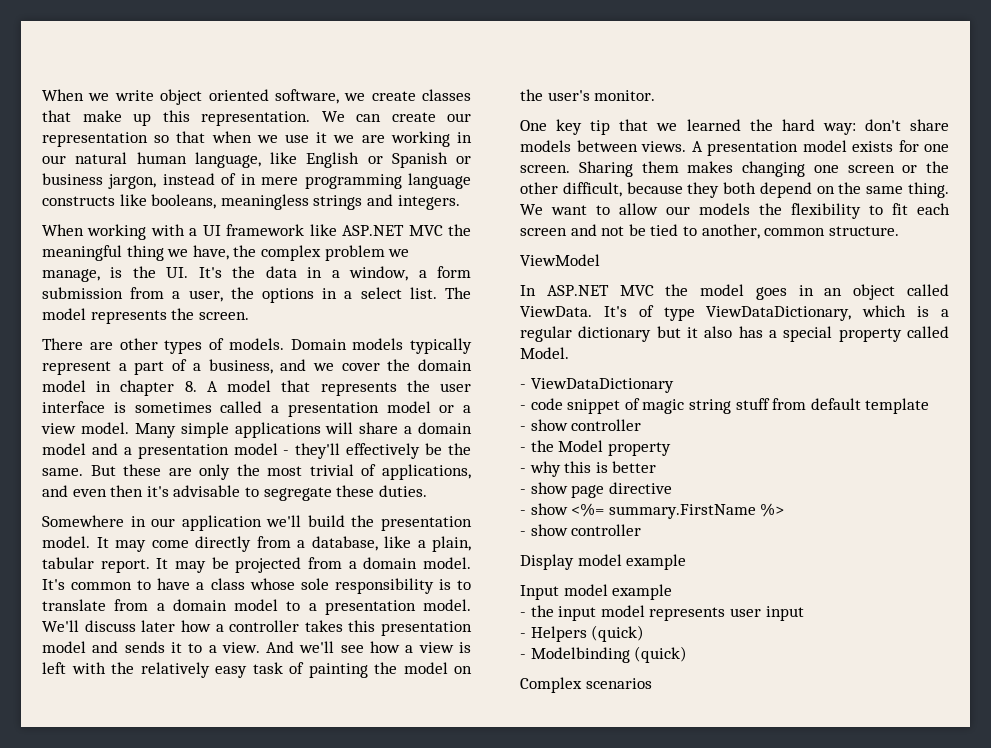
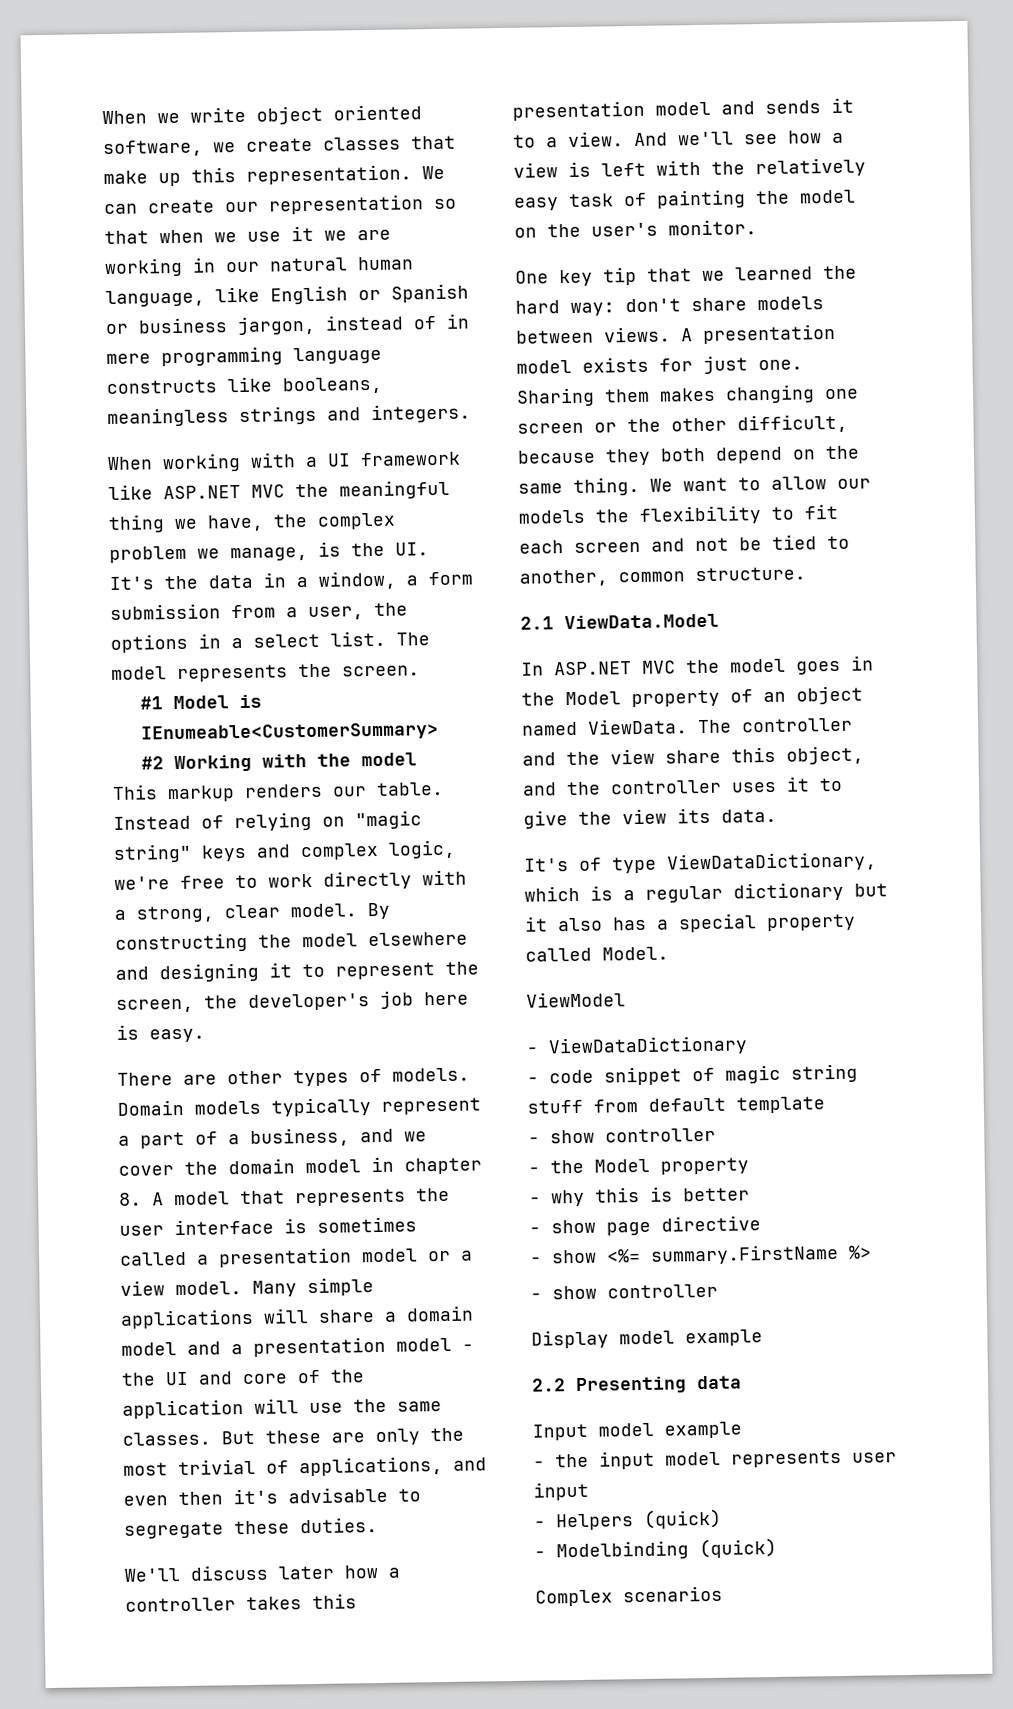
(249, 316) none -> [140,694,263,710] [141,722,440,743] [141,752,418,773] [112,781,444,803] [113,810,422,832] [113,839,456,863] [114,869,467,890] [114,902,390,923] [115,931,468,953] [115,961,479,983] [116,990,469,1013] [116,1024,205,1043] // #1 Model is IEnumeable<CustomerSummary> // #2 Working with the model // This markup renders our table. Instead of relying on "magic string" keys and complex logic, we're free to work directly with a strong, clear model. By constructing the model elsewhere and designing it to represent the screen, the developer's job here is easy.
[295,443,472,459] [42,468,83,476] they'll effectively be the same. -> [121,1369,364,1386] [122,1398,442,1419] [122,1431,211,1446] the UI and core of the application will use the same classes.
[42,515,472,531] [42,536,471,552] [42,557,472,573] [42,578,472,594] [42,599,471,615] Somewhere in our application we'll build the presentation model. It may come directly from a database, like a plain, tabular report. It may be projected from a domain model. It's common to have a class whose sole responsibility is to translate from a domain model to a presentation model. -> (378, 1525) none
[924,144,949,152] [520,165,570,173] one screen. -> [703,355,803,374] just one.
[520,254,600,266] ViewModel -> [520,613,719,630] 2.1 ViewData.Model
[824,284,949,300] [520,306,592,317] an object called ViewData. -> [521,685,863,708] [522,717,853,736] [522,745,864,766] [522,776,843,796] [523,807,777,829] the Model property of an object named ViewData. The controller and the view share this object, and the controller uses it to give the view its data. //
(569, 353) none -> [526,991,626,1008] // ViewModel
(687, 562) none -> [531,1375,742,1395] // 2.2 Presenting data

